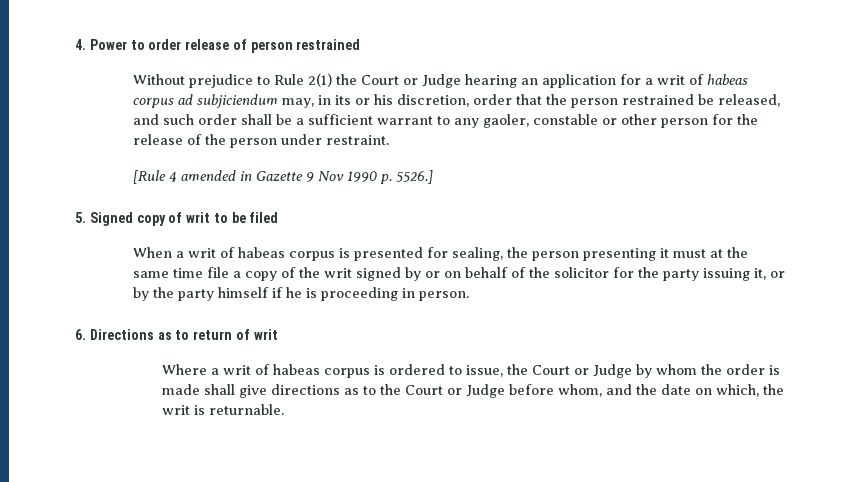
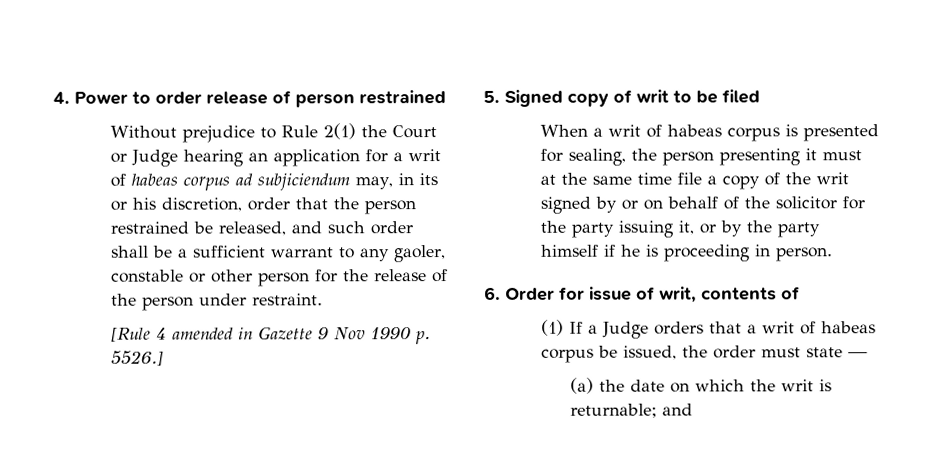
[89,329,278,340] [161,364,780,378] [161,384,632,398] Directions as to return of writ // Where a writ of habeas corpus is ordered to issue, the Court or Judge by whom the order is made shall give directions as to the Court or Judge before whom, and -> [505,286,800,303] [541,319,877,339] [541,345,869,363] [569,377,594,394] Order for issue of writ, contents of // (1) If a Judge orders that a writ of habeas corpus be issued, the order must state — // (a)
[715,384,759,397] which, -> [694,379,745,392] which
[208,404,284,415] returnable. -> [569,403,693,418] returnable; and

